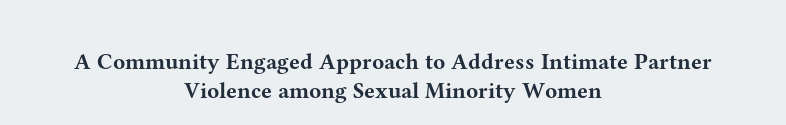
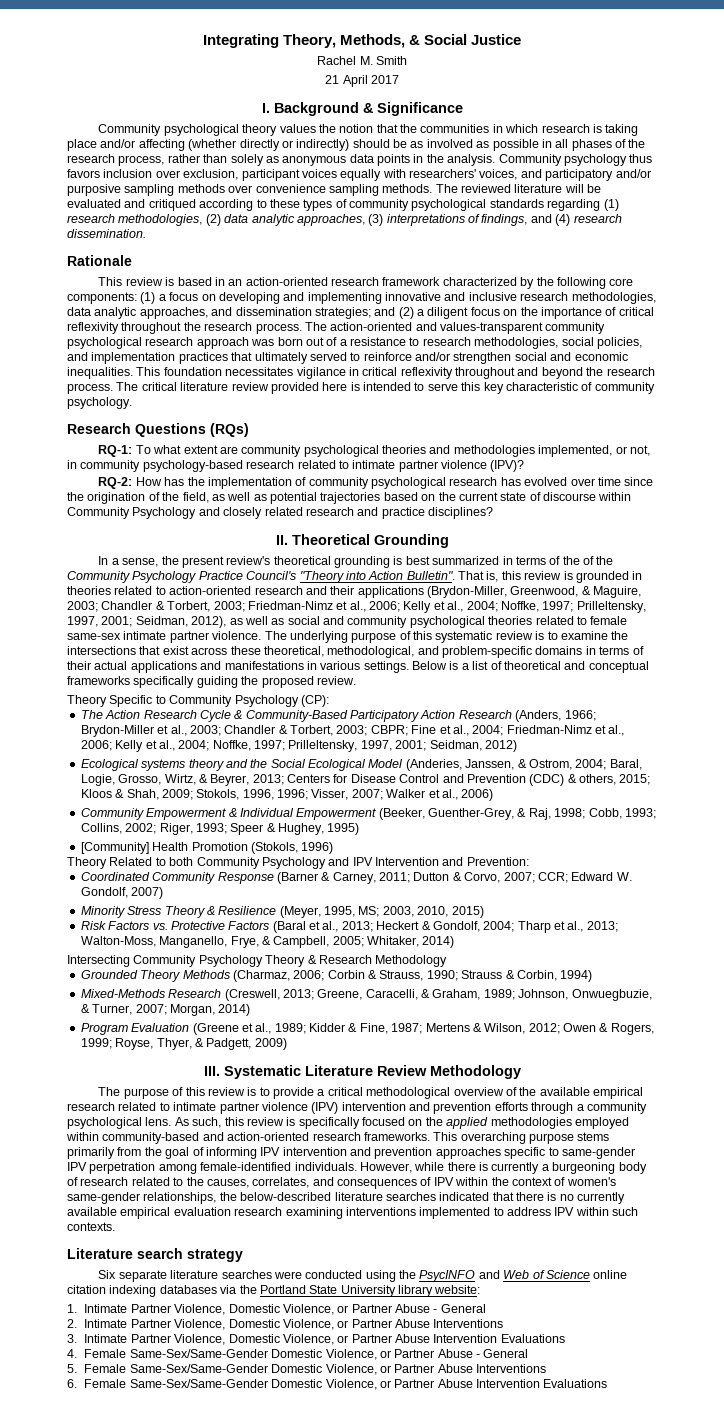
[73,53,713,74] [183,82,603,103] A Community Engaged Approach to Address Intimate Partner Violence among Sexual Minority Women -> [202,34,522,48] [317,56,407,65] [325,75,399,87] [261,102,463,116] [98,124,639,136] [67,139,646,151] [67,154,653,166] [67,169,651,181] [67,184,602,196] [67,199,619,211] [67,214,622,226] [67,229,146,238] [67,255,132,266] [98,277,634,289] [67,292,656,304] [67,307,654,319] [67,322,606,334] [67,337,642,349] [67,352,628,364] [67,367,655,379] [67,382,655,394] [67,397,132,409] [67,423,249,437] [98,445,650,457] [67,460,525,472] [98,477,654,489] [67,492,632,504] [67,507,493,519] [275,534,449,548] [98,556,614,568] [67,571,643,583] [67,586,642,598] [67,601,646,613] [67,616,628,628] [67,631,629,643] [67,646,644,658] [67,661,649,673] [67,676,356,688] [67,695,329,707] [80,710,596,722] [80,725,625,737] [80,740,517,752] [80,759,642,771] [80,774,651,786] [80,789,494,801] [80,808,656,820] [80,823,360,835] [80,842,334,854] [67,857,529,869] [80,872,632,884] [80,887,164,899] [80,906,484,918] [80,921,618,933] [80,936,455,948] [67,955,448,967] [80,970,593,982] [80,989,652,1001] [80,1004,251,1016] [80,1023,654,1035] [80,1038,287,1050] [203,1065,521,1079] [98,1087,643,1099] [67,1102,647,1114] [67,1117,629,1129] [66,1132,610,1144] [67,1147,635,1159] [67,1162,647,1174] [67,1177,616,1189] [67,1192,626,1204] [67,1207,639,1219] [67,1222,115,1231] [67,1248,243,1262] [98,1270,628,1282] [67,1285,481,1297] [67,1304,486,1315] [67,1319,504,1330] [67,1334,565,1345] [67,1349,529,1360] [67,1364,547,1375] [67,1379,608,1390] Integrating Theory, Methods, & Social Justice // Rachel M. Smith // 21 April 2017 // I. Background & Significance // Community psychological theory values the notion that the communities in which research is taking place and/or affecting (whether directly or indirectly) should be as involved as possible in all phases of the research process, rather than solely as anonymous data points in the analysis. Community psychology thus favors inclusion over exclusion, participant voices equally with researchers' voices, and participatory and/or purposive sampling methods over convenience sampling methods. The reviewed literature will be evaluated and critiqued according to these types of community psychological standards regarding (1) research methodologies, (2) data analytic approaches, (3) interpretations of findings, and (4) research dissemination. // Rationale // This review is based in an action-oriented research framework characterized by the following core components: (1) a focus on developing and implementing innovative and inclusive research methodologies, data analytic approaches, and dissemination strategies; and (2) a diligent focus on the importance of critical reflexivity throughout the research process. The action-oriented and values-transparent community psychological research approach was born out of a resistance to research methodologies, social policies, and implementation practices that ultimately served to reinforce and/or strengthen social and economic inequalities. This foundation necessitates vigilance in critical reflexivity throughout and beyond the research process. The critical literature review provided here is intended to serve this key characteristic of community psychology. // Research Questions (RQs) // RQ-1: To what extent are community psychological theories and methodologies implemented, or not, in community psychology-based research related to intimate partner violence (IPV)? // RQ-2: How has the implementation of community psychological research has evolved over time since the origination of the field, as well as potential trajectories based on the current state of discourse within Community Psychology and closely related research and practice disciplines? // II. Theoretical Grounding // In a sense, the present review's theoretical grounding is best summarized in terms of the of the Community Psychology Practice Council's "Theory into Action Bulletin". That is, this review is grounded in theories related to action-oriented research and their applications (Brydon-Miller, Greenwood, & Maguire, 2003; Chandler & Torbert, 2003; Friedman-Nimz et al., 2006; Kelly et al., 2004; Noffke, 1997; Prilleltensky, 1997, 2001; Seidman, 2012), as well as social and community psychological theories related to female same-sex intimate partner violence. The underlying purpose of this systematic review is to examine the intersections that exist across these theoretical, methodological, and problem-specific domains in terms of their actual applications and manifestations in various settings. Below is a list of theoretical and conceptual frameworks specifically guiding the proposed review. // Theory Specific to Community Psychology (CP): // The Action Research Cycle & Community-Based Participatory Action Research (Anders, 1966; Brydon-Miller et al., 2003; Chandler & Torbert, 2003; CBPR; Fine et al., 2004; Friedman-Nimz et al., 2006; Kelly et al., 2004; Noffke, 1997; Prilleltensky, 1997, 2001; Seidman, 2012) // Ecological systems theory and the Social Ecological Model (Anderies, Janssen, & Ostrom, 2004; Baral, Logie, Grosso, Wirtz, & Beyrer, 2013; Centers for Disease Control and Prevention (CDC) & others, 2015; Kloos & Shah, 2009; Stokols, 1996, 1996; Visser, 2007; Walker et al., 2006) // Community Empowerment & Individual Empowerment (Beeker, Guenther-Grey, & Raj, 1998; Cobb, 1993; Collins, 2002; Riger, 1993; Speer & Hughey, 1995) // [Community] Health Promotion (Stokols, 1996) // Theory Related to both Community Psychology and IPV Intervention and Prevention: // Coordinated Community Response (Barner & Carney, 2011; Dutton & Corvo, 2007; CCR; Edward W. Gondolf, 2007) // Minority Stress Theory & Resilience (Meyer, 1995, MS; 2003, 2010, 2015) // Risk Factors vs. Protective Factors (Baral et al., 2013; Heckert & Gondolf, 2004; Tharp et al., 2013; Walton-Moss, Manganello, Frye, & Campbell, 2005; Whitaker, 2014) // Intersecting Community Psychology Theory & Research Methodology // Grounded Theory Methods (Charmaz, 2006; Corbin & Strauss, 1990; Strauss & Corbin, 1994) // Mixed-Methods Research (Creswell, 2013; Greene, Caracelli, & Graham, 1989; Johnson, Onwuegbuzie, & Turner, 2007; Morgan, 2014) // Program Evaluation (Greene et al., 1989; Kidder & Fine, 1987; Mertens & Wilson, 2012; Owen & Rogers, 1999; Royse, Thyer, & Padgett, 2009) // III. Systematic Literature Review Methodology // The purpose of this review is to provide a critical methodological overview of the available empirical research related to intimate partner violence (IPV) intervention and prevention efforts through a community psychological lens. As such, this review is specifically focused on the applied methodologies employed within community-based and action-oriented research frameworks. This overarching purpose stems primarily from the goal of informing IPV intervention and prevention approaches specific to same-gender IPV perpetration among female-identified individuals. However, while there is currently a burgeoning body of research related to the causes, correlates, and consequences of IPV within the context of women's same-gender relationships, the below-described literature searches indicated that there is no currently available empirical evaluation research examining interventions implemented to address IPV within such contexts. // Literature search strategy // Six separate literature searches were conducted using the PsycINFO and Web of Science online citation indexing databases via the Portland State University library website: // 1. Intimate Partner Violence, Domestic Violence, or Partner Abuse - General // 2. Intimate Partner Violence, Domestic Violence, or Partner Abuse Interventions // 3. Intimate Partner Violence, Domestic Violence, or Partner Abuse Intervention Evaluations // 4. Female Same-Sex/Same-Gender Domestic Violence, or Partner Abuse - General // 5. Female Same-Sex/Same-Gender Domestic Violence, or Partner Abuse Interventions // 6. Female Same-Sex/Same-Gender Domestic Violence, or Partner Abuse Intervention Evaluations

